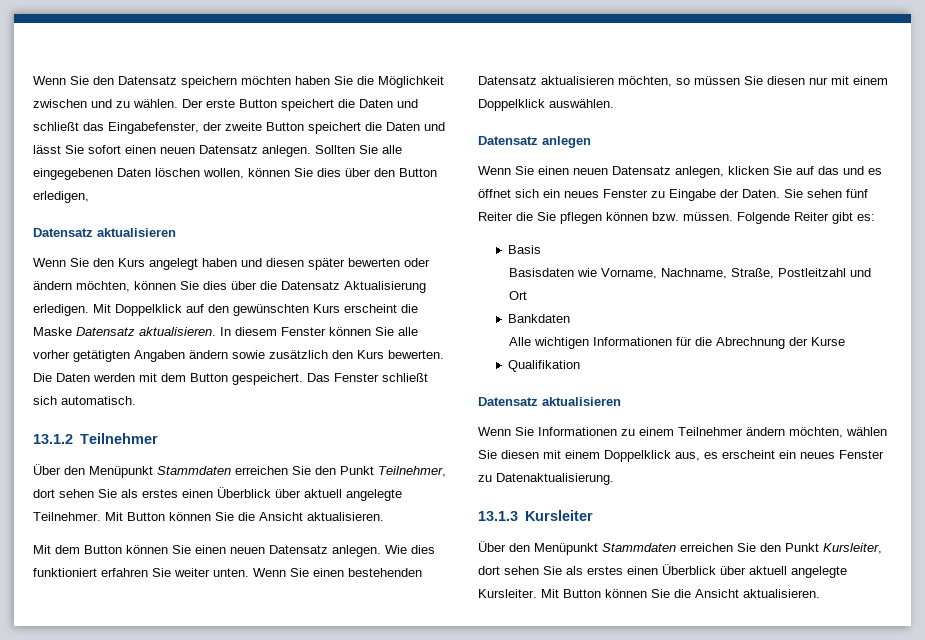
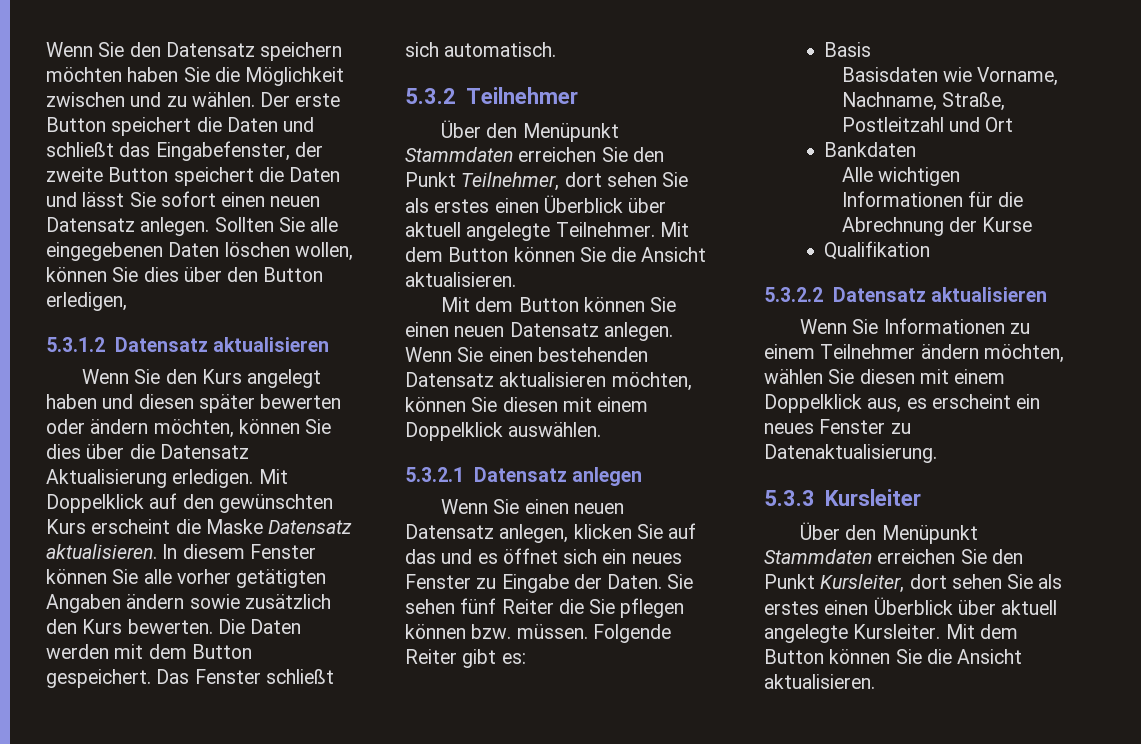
(89, 197) none -> [46,337,105,352] 5.3.1.2
[33,434,73,444] 13.1.2 -> [405,88,456,104] 5.3.2
(123, 516) none -> [405,247,443,262] dem
[385,545,435,554] [33,568,249,577] Wie dies funktioniert erfahren Sie weiter unten. -> (673, 331) none
[676,76,828,85] so müssen Sie diesen nur -> [405,397,558,412] können Sie diesen
(614, 103) none -> [405,467,464,482] 5.3.2.1
(581, 366) none -> [764,287,823,302] 5.3.2.2
[478,511,518,521] 13.1.3 -> [764,490,815,506] 5.3.3
(559, 593) none -> [979,624,1018,639] dem

